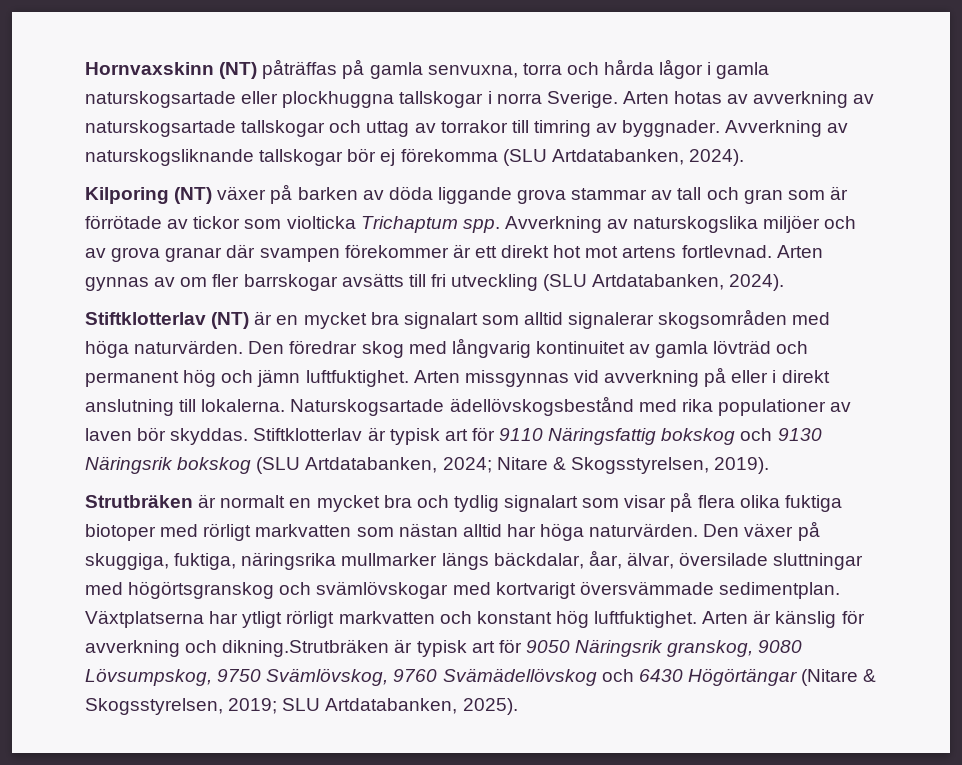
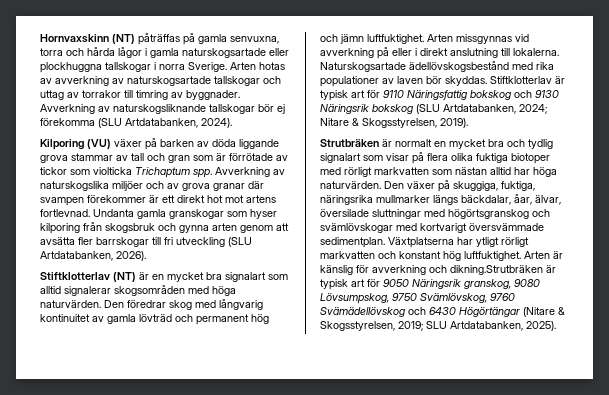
[174,187,213,204] (NT) -> [87,139,111,149] (VU)
[776,245,823,258] [85,277,208,291] Arten gynnas av om -> [93,209,277,219] [40,222,289,234] [40,237,75,245] Undanta gamla granskogar som hyser kilporing från skogsbruk och gynna arten genom att avsätta
[341,273,404,287] avsätts -> (149, 242) none
[729,274,785,291] 2024). -> [116,251,146,261] 2026).

